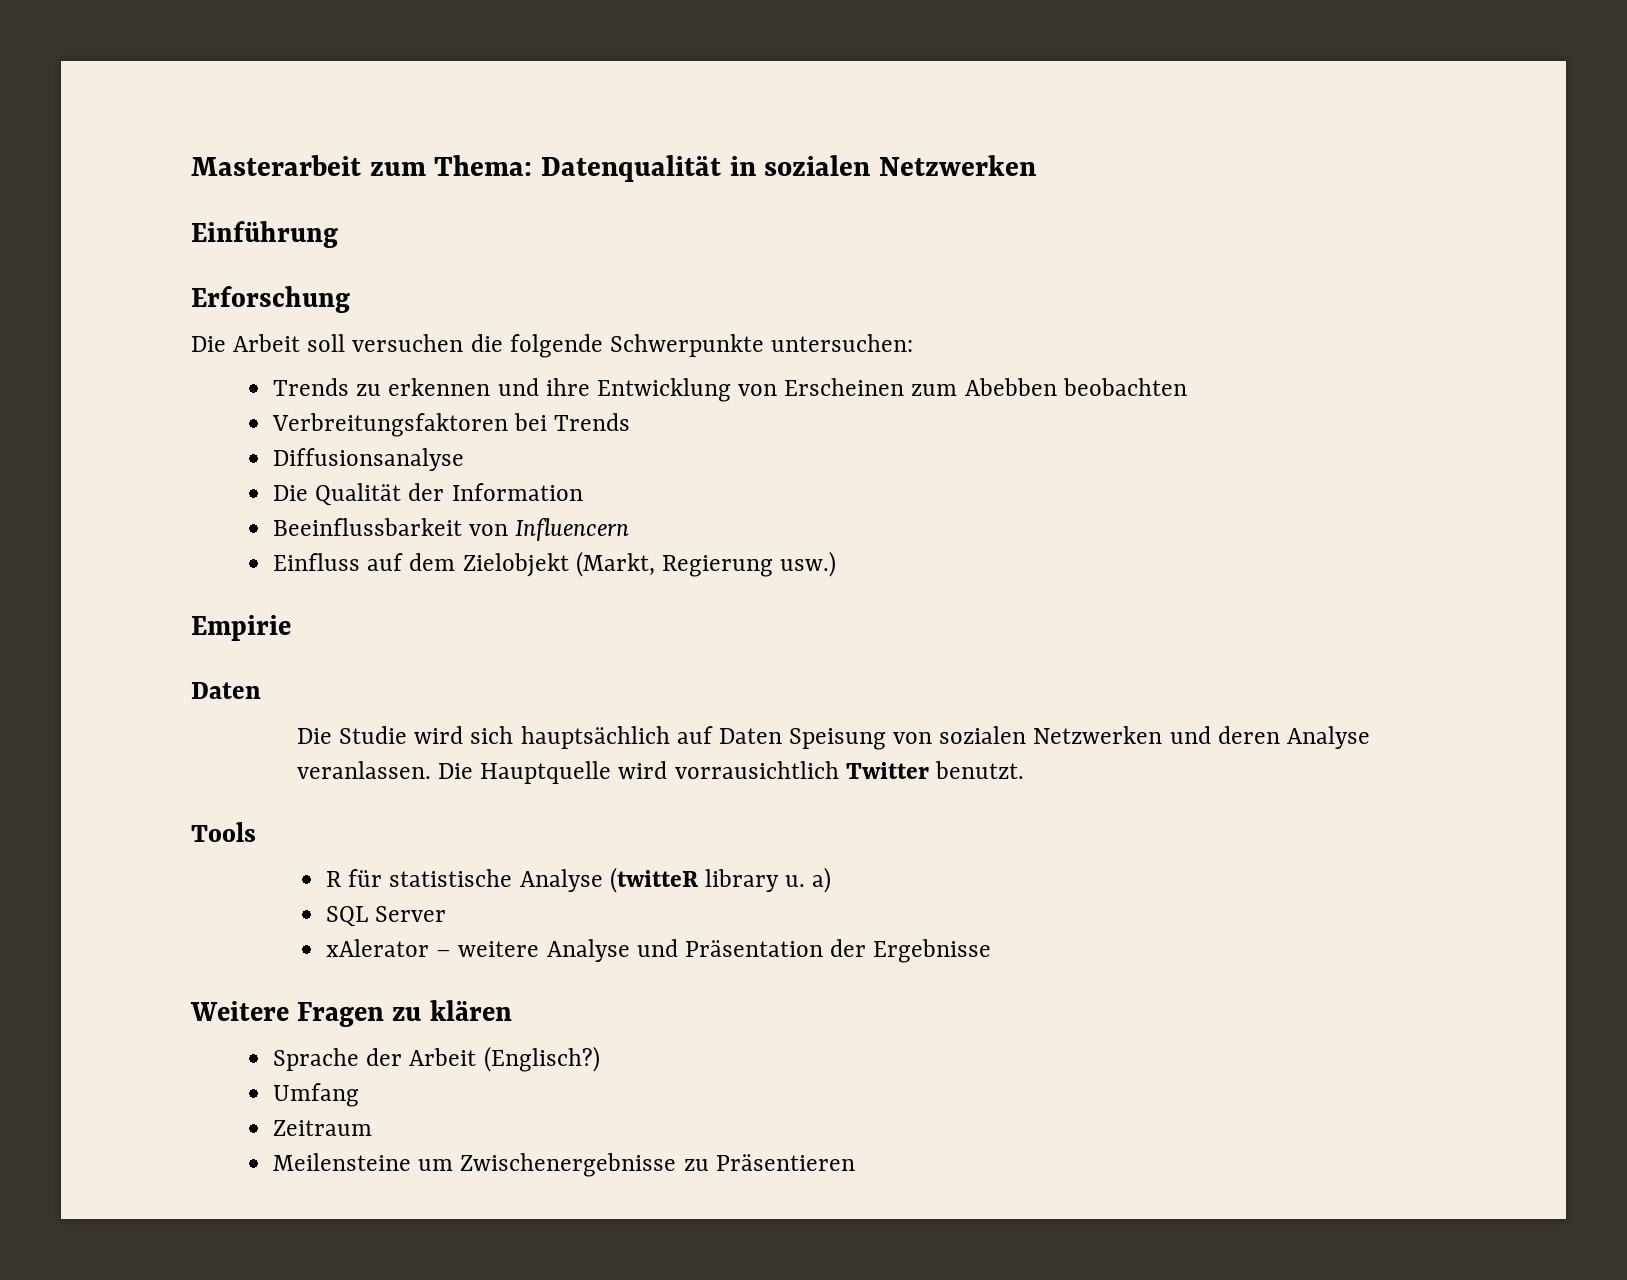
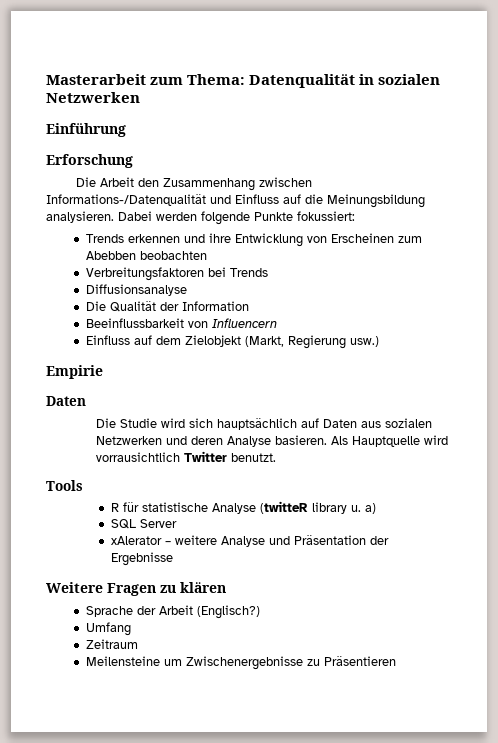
[307,334,914,358] [273,378,382,396] soll versuchen die folgende Schwerpunkte untersuchen: // Trends zu -> [137,177,312,191] [46,194,425,208] [46,211,355,225] [85,234,124,243] den Zusammenhang zwischen Informations-/Datenqualität und Einfluss auf die Meinungsbildung analysieren. Dabei werden folgende Punkte fokussiert: // Trends
[789,728,933,750] Speisung von -> [361,421,382,428] aus
[296,761,474,779] veranlassen. Die -> [275,435,349,445] basieren. Als

